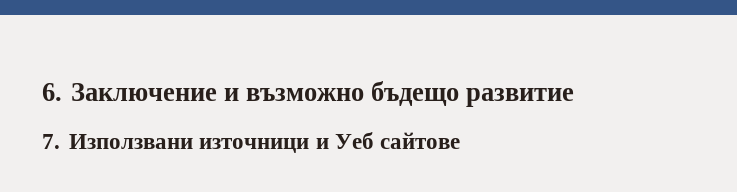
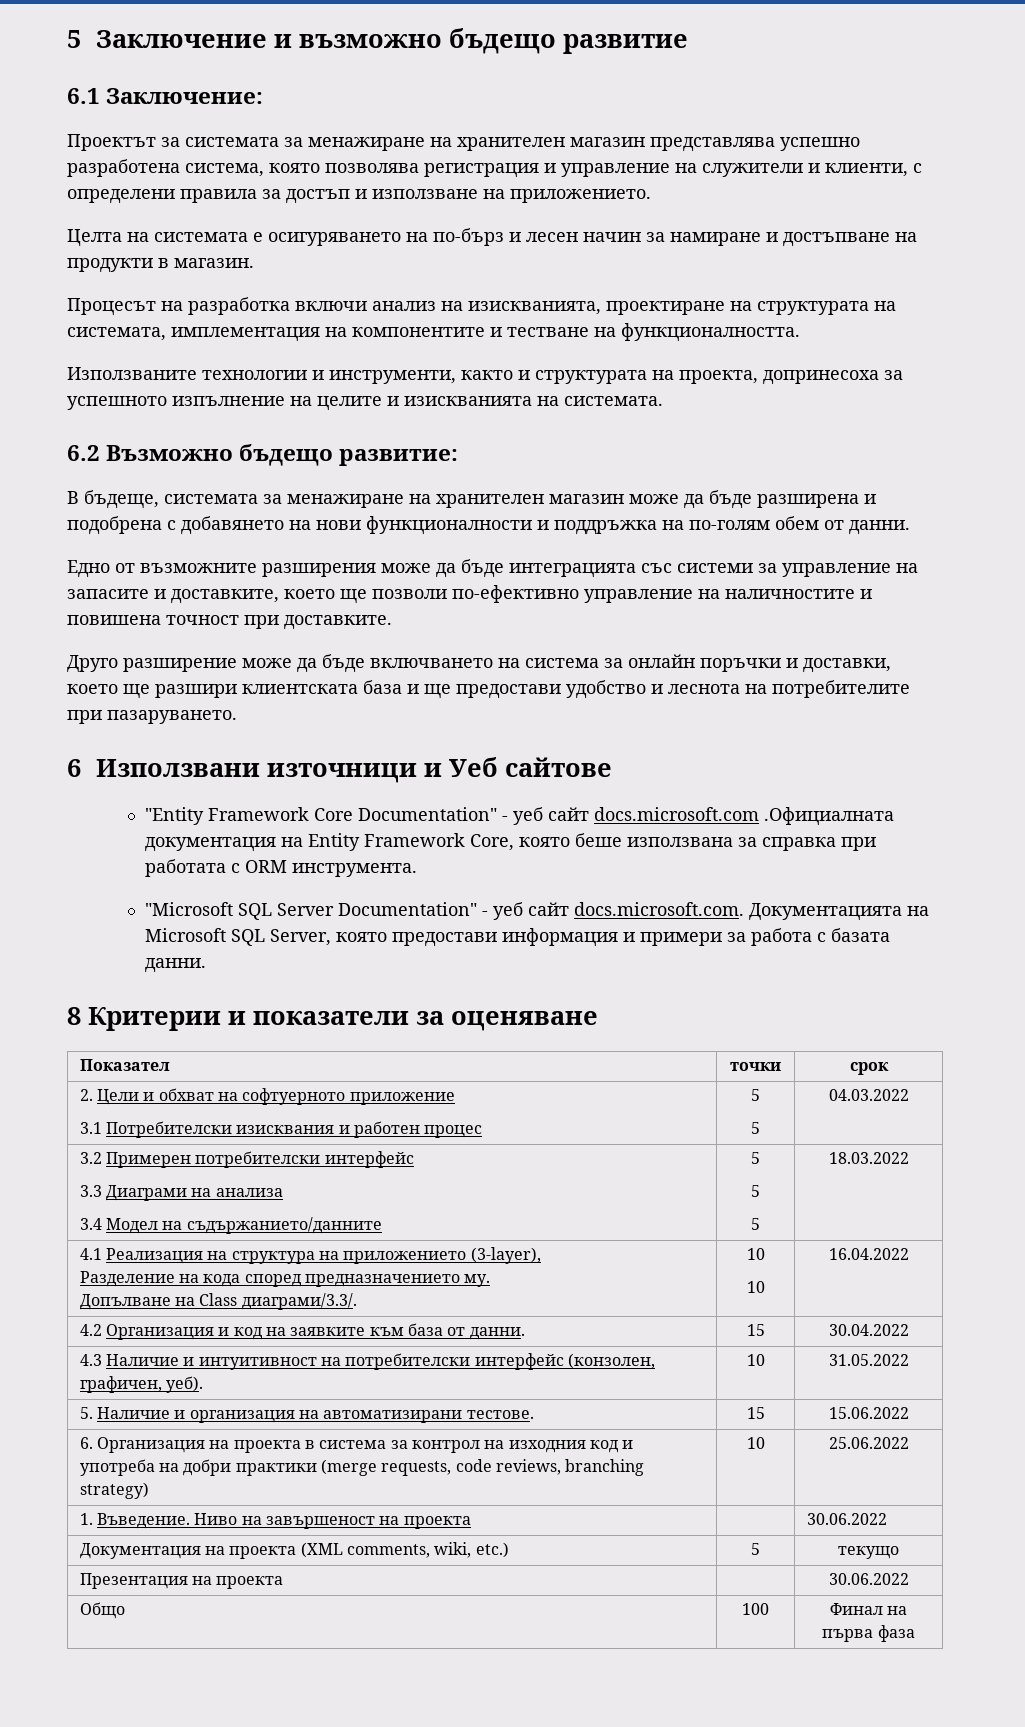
[42,83,62,101] 6. -> [67,30,81,48] 5
[42,134,60,149] 7. -> [67,88,264,104] [67,134,860,152] [67,159,922,178] [67,189,651,204] [67,228,917,247] [67,258,254,273] [67,297,896,316] [67,323,800,342] [67,367,903,385] [67,396,663,411] [67,444,459,466] [67,490,876,509] [67,516,910,535] [67,559,918,578] [67,585,872,604] [67,615,392,630] [67,654,891,673] [67,680,910,699] [67,710,237,724] [67,759,81,777] 6.1 Заключение: // Проектът за системата за менажиране на хранителен магазин представлява успешно разработена система, която позволява регистрация и управление на служители и клиенти, с определени правила за достъп и използване на приложението. // Целта на системата е осигуряването на по-бърз и лесен начин за намиране и достъпване на продукти в магазин. // Процесът на разработка включи анализ на изискванията, проектиране на структурата на системата, имплементация на компонентите и тестване на функционалността. // Използваните технологии и инструменти, както и структурата на проекта, допринесоха за успешното изпълнение на целите и изискванията на системата. // 6.2 Възможно бъдещо развитие: // В бъдеще, системата за менажиране на хранителен магазин може да бъде разширена и подобрена с добавянето на нови функционалности и поддръжка на по-голям обем от данни. // Едно от възможните разширения може да бъде интеграцията със системи за управление на запасите и доставките, което ще позволи по-ефективно управление на наличностите и повишена точност при доставките. // Друго разширение може да бъде включването на система за онлайн поръчки и доставки, което ще разшири клиентската база и ще предостави удобство и леснота на потребителите при пазаруването. // 6
(460, 140) none -> [144,807,894,826] [144,833,876,852] [144,859,417,877] [144,902,929,921] [144,928,890,947] [144,958,206,973] [67,1007,598,1031] [79,1059,170,1071] [730,1062,781,1071] [849,1062,889,1075] [79,1088,455,1105] [79,1121,483,1138] [751,1089,760,1101] [751,1122,760,1134] [828,1089,909,1101] [79,1151,414,1168] [79,1185,283,1201] [79,1217,382,1234] [751,1152,760,1164] [751,1185,760,1197] [751,1218,760,1230] [828,1152,909,1164] [79,1247,541,1264] [79,1271,491,1287] [79,1293,357,1310] [746,1248,765,1260] [746,1281,765,1293] [828,1248,909,1260] [79,1323,525,1340] [746,1324,765,1336] [828,1324,909,1336] [79,1353,656,1370] [79,1376,204,1393] [746,1354,765,1366] [828,1354,909,1366] [79,1407,534,1423] [746,1407,765,1419] [828,1407,909,1419] [79,1437,634,1453] [79,1459,645,1476] [79,1482,149,1499] [746,1437,765,1449] [828,1437,909,1449] [79,1513,471,1529] [806,1513,887,1525] [79,1542,509,1559] [751,1543,760,1555] [838,1546,899,1559] [79,1573,284,1589] [828,1573,909,1585] [79,1602,125,1619] [742,1603,769,1615] [829,1603,908,1615] [822,1625,915,1642] // "Entity Framework Core Documentation" - уеб сайт docs.microsoft.com .Официалната документация на Entity Framework Core, която беше използвана за справка при работата с ORM инструмента. // "Microsoft SQL Server Documentation" - уеб сайт docs.microsoft.com. Документацията на Microsoft SQL Server, която предостави информация и примери за работа с базата данни. // 8 Критерии и показатели за оценяване // Показател | точки | срок // 2. Цели и обхват на софтуерното приложение // 3.1 Потребителски изисквания и работен процес | 5 // 5 | 04.03.2022 // 3.2 Примерен потребителски интерфейс // 3.3 Диаграми на анализа // 3.4 Модел на съдържанието/данните | 5 // 5 // 5 | 18.03.2022 // 4.1 Реализация на структура на приложението (3-layer), // Разделение на кода според предназначението му. // Допълване на Class диаграми/3.3/. | 10 // 10 | 16.04.2022 // 4.2 Организация и код на заявките към база от данни. | 15 | 30.04.2022 // 4.3 Наличие и интуитивност на потребителски интерфейс (конзолен, графичен, уеб). | 10 | 31.05.2022 // 5. Наличие и организация на автоматизирани тестове. | 15 | 15.06.2022 // 6. Организация на проекта в система за контрол на изходния код и употреба на добри практики (merge requests, code reviews, branching strategy) | 10 | 25.06.2022 // 1. Въведение. Ниво на завършеност на проекта | | 30.06.2022 // Документация на проекта (XML comments, wiki, etc.) | 5 | текущо // Презентация на проекта | | 30.06.2022 // Общо | 100 | Финал на първа фаза

